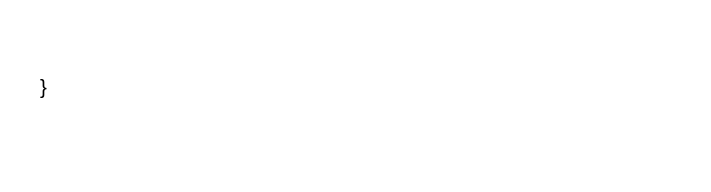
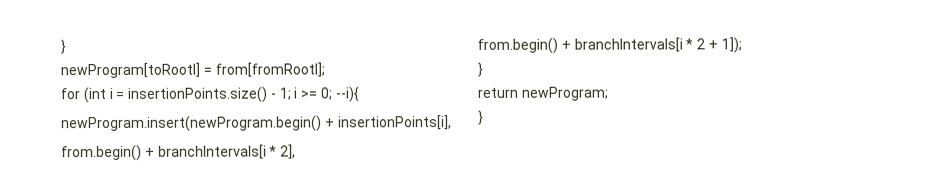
[40,79,47,98] } -> [60,39,66,55] [60,62,325,79] [60,86,360,104] [61,115,452,133] [61,144,297,162] [477,37,742,54] [477,61,483,77] [477,86,609,101] [478,109,484,125] } // newProgram[toRootI] = from[fromRootI]; // for (int i = insertionPoints.size() - 1; i >= 0; --i){ // newProgram.insert(newProgram.begin() + insertionPoints[i], // from.begin() + branchIntervals[i * 2], // from.begin() + branchIntervals[i * 2 + 1]); // } // return newProgram; // }

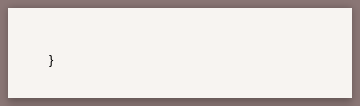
[60,39,66,55] [60,62,325,79] [60,86,360,104] [61,115,452,133] [61,144,297,162] [477,37,742,54] [477,61,483,77] [477,86,609,101] [478,109,484,125] } // newProgram[toRootI] = from[fromRootI]; // for (int i = insertionPoints.size() - 1; i >= 0; --i){ // newProgram.insert(newProgram.begin() + insertionPoints[i], // from.begin() + branchIntervals[i * 2], // from.begin() + branchIntervals[i * 2 + 1]); // } // return newProgram; // } -> [49,55,54,67] }

